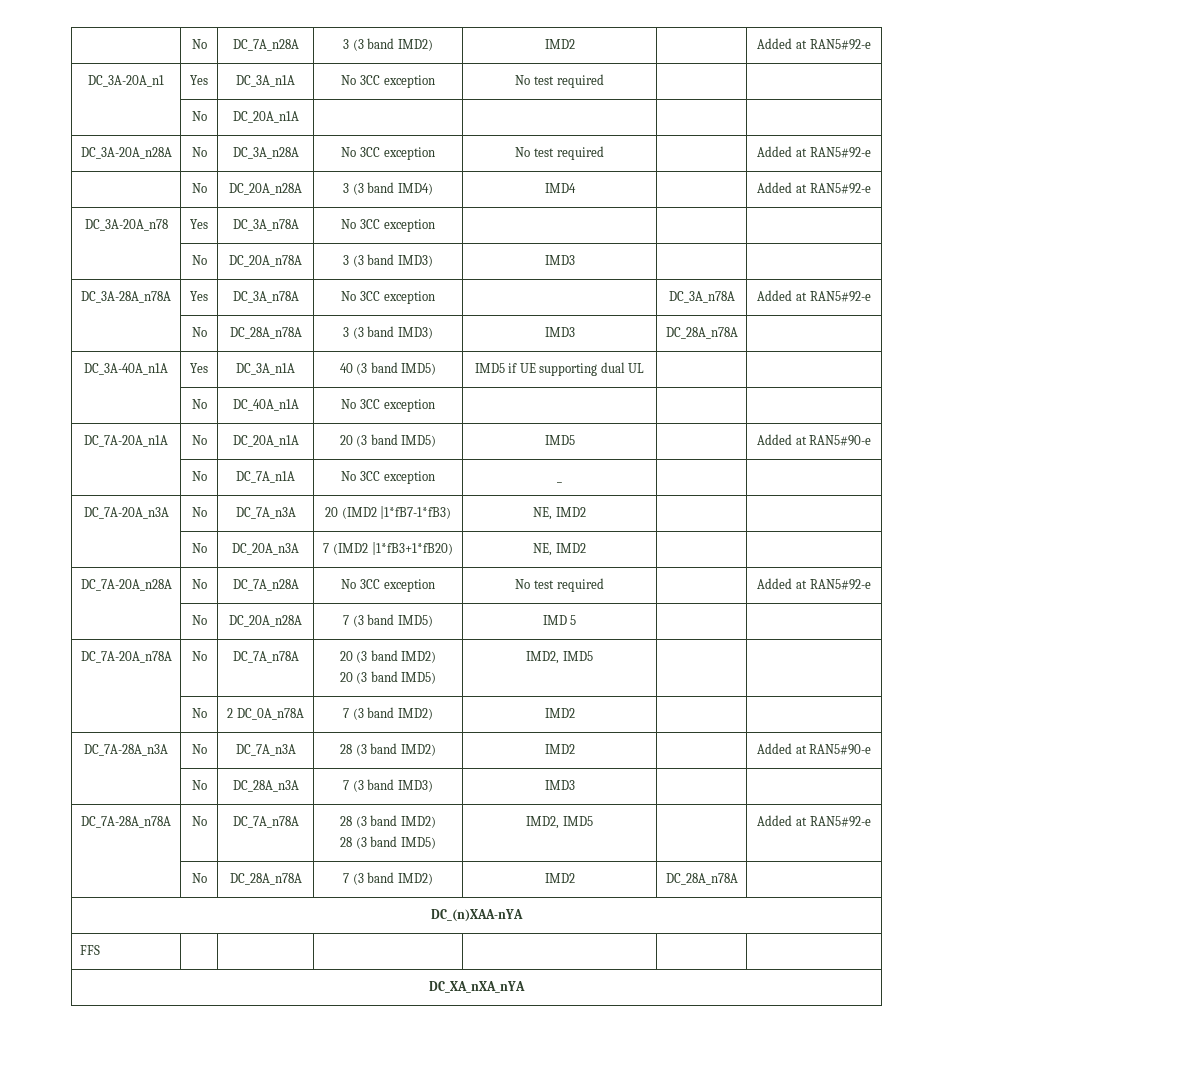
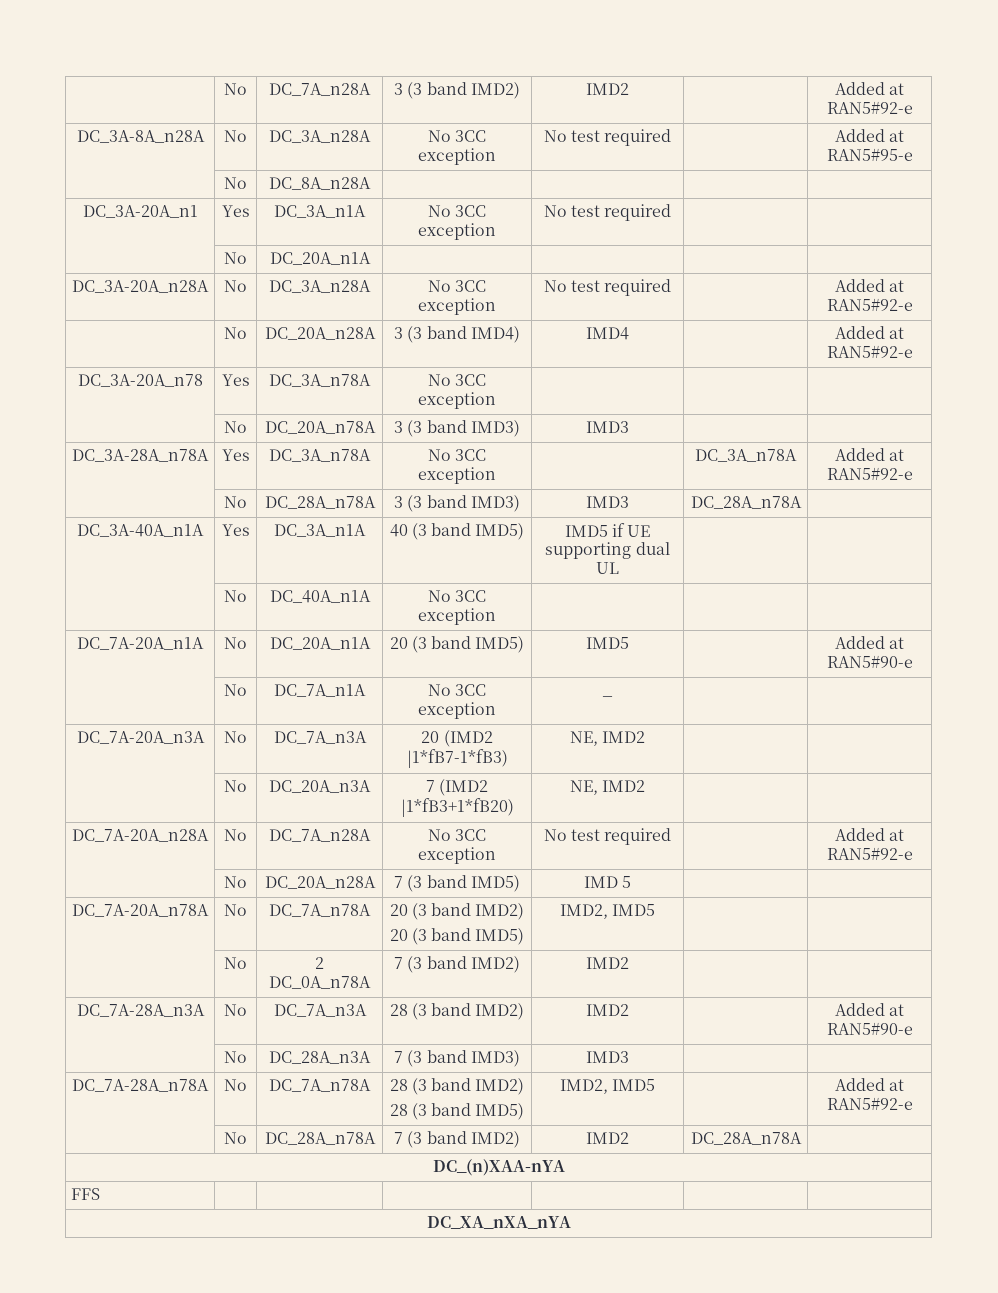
(871, 44) none -> [76,130,205,143] [224,130,247,142] [269,130,371,143] [427,130,487,142] [418,148,496,165] [543,129,672,146] [834,129,905,142] [826,148,913,161] [224,177,247,189] [269,177,371,190] // DC_3A-8A_n28A | No | DC_3A_n28A | No 3CC exception | No test required | | Added at RAN5#95-e // | No | DC_8A_n28A | | | |

